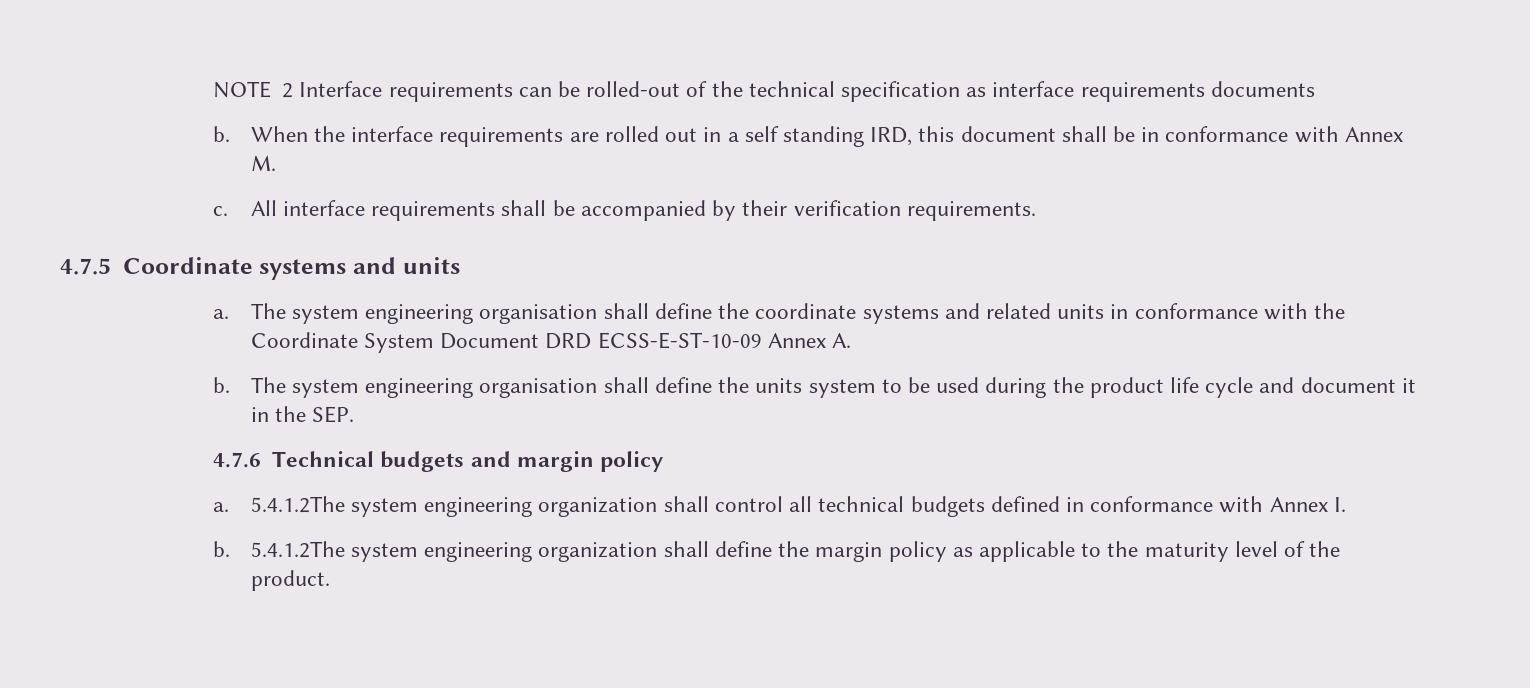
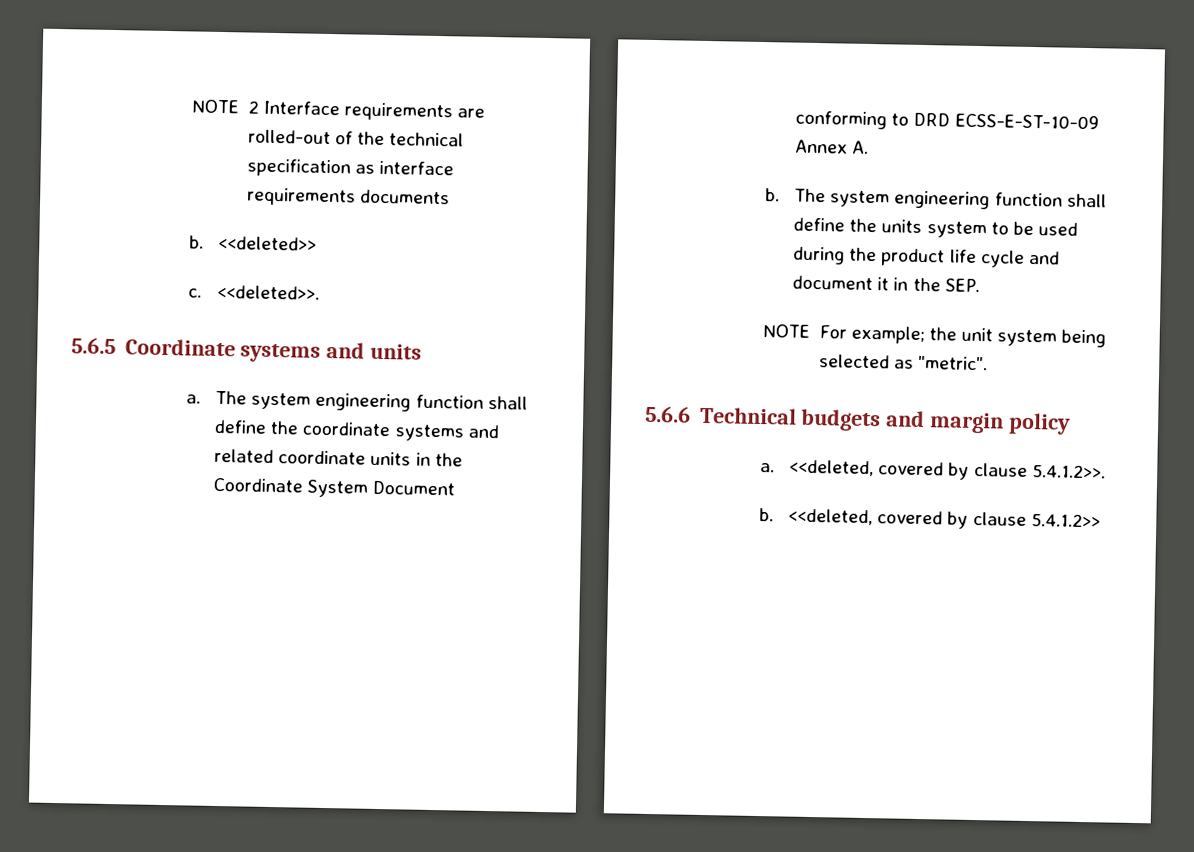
[518,81,581,97] can be -> [456,108,485,118] are
[250,126,1403,147] [250,155,276,171] [212,200,1036,221] [60,258,111,275] When the interface requirements are rolled out in a self standing IRD, this document shall be in conformance with Annex M. // c. All interface requirements shall be accompanied by their verification requirements. // 4.7.5 -> [218,235,318,251] [188,284,321,300] [71,337,116,355] <<deleted>> // c. <<deleted>>. // 5.6.5
[479,304,598,324] organisation -> [415,394,484,409] function
(1051, 311) none -> [278,450,367,465] coordinate
[1134,303,1308,320] conformance with -> (431, 459) none
(540, 341) none -> [795,110,910,130] conforming to
[479,378,598,398] organisation -> [994,192,1063,207] function
[212,452,261,468] 4.7.6 -> [762,324,1107,348] [818,354,988,371] [645,405,691,423] NOTE For example; the unit system being selected as "metric". // 5.6.6
[250,496,1346,517] [212,541,1341,562] [250,570,330,591] 5.4.1.2The system engineering organization shall control all technical budgets defined in conformance with Annex I. // b. 5.4.1.2The system engineering organization shall define the margin policy as applicable to the maturity level of the product. -> [789,459,1106,480] [759,508,1101,529] <<deleted, covered by clause 5.4.1.2>>. // b. <<deleted, covered by clause 5.4.1.2>>

